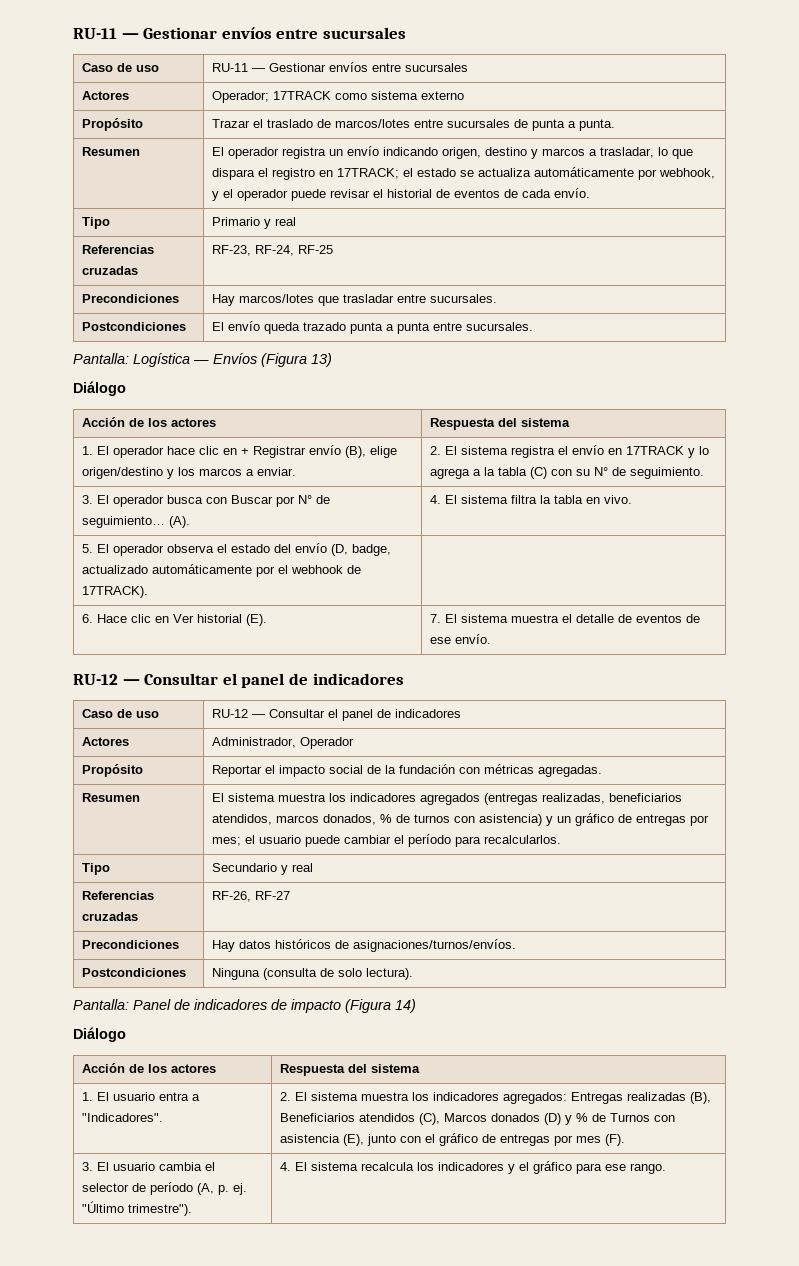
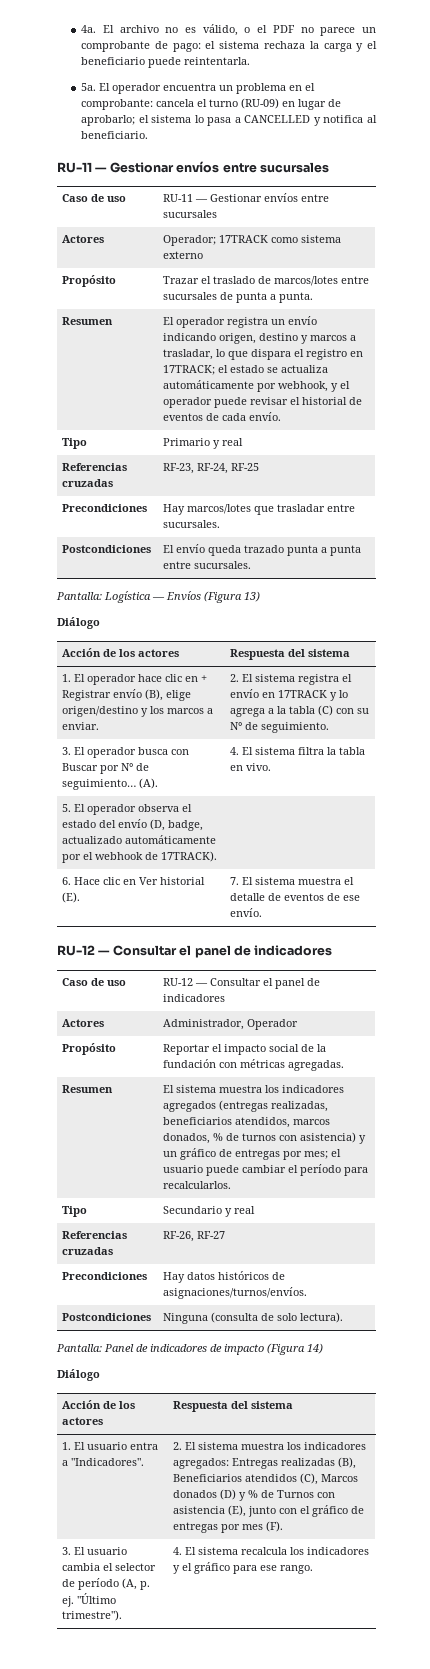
(73, 33) none -> [81,24,376,36] [81,41,378,52] [81,57,251,68] [81,83,316,94] [81,98,342,110] [81,115,378,126] [81,131,149,139] 4a. El archivo no es válido, o el PDF no parece un comprobante de pago: el sistema rechaza la carga y el beneficiario puede reintentarla. // 5a. El operador encuentra un problema en el comprobante: cancela el turno (RU-09) en lugar de aprobarlo; el sistema lo pasa a CANCELLED y notifica al beneficiario. //

